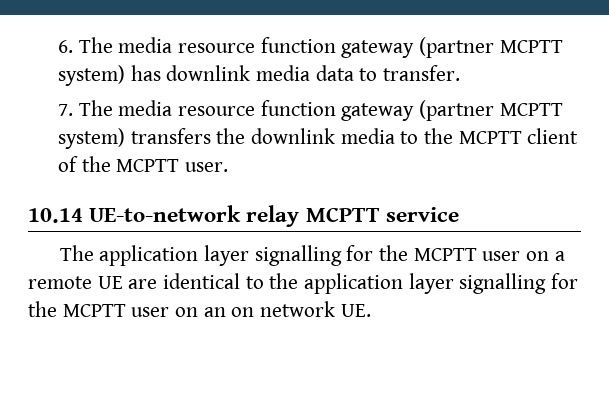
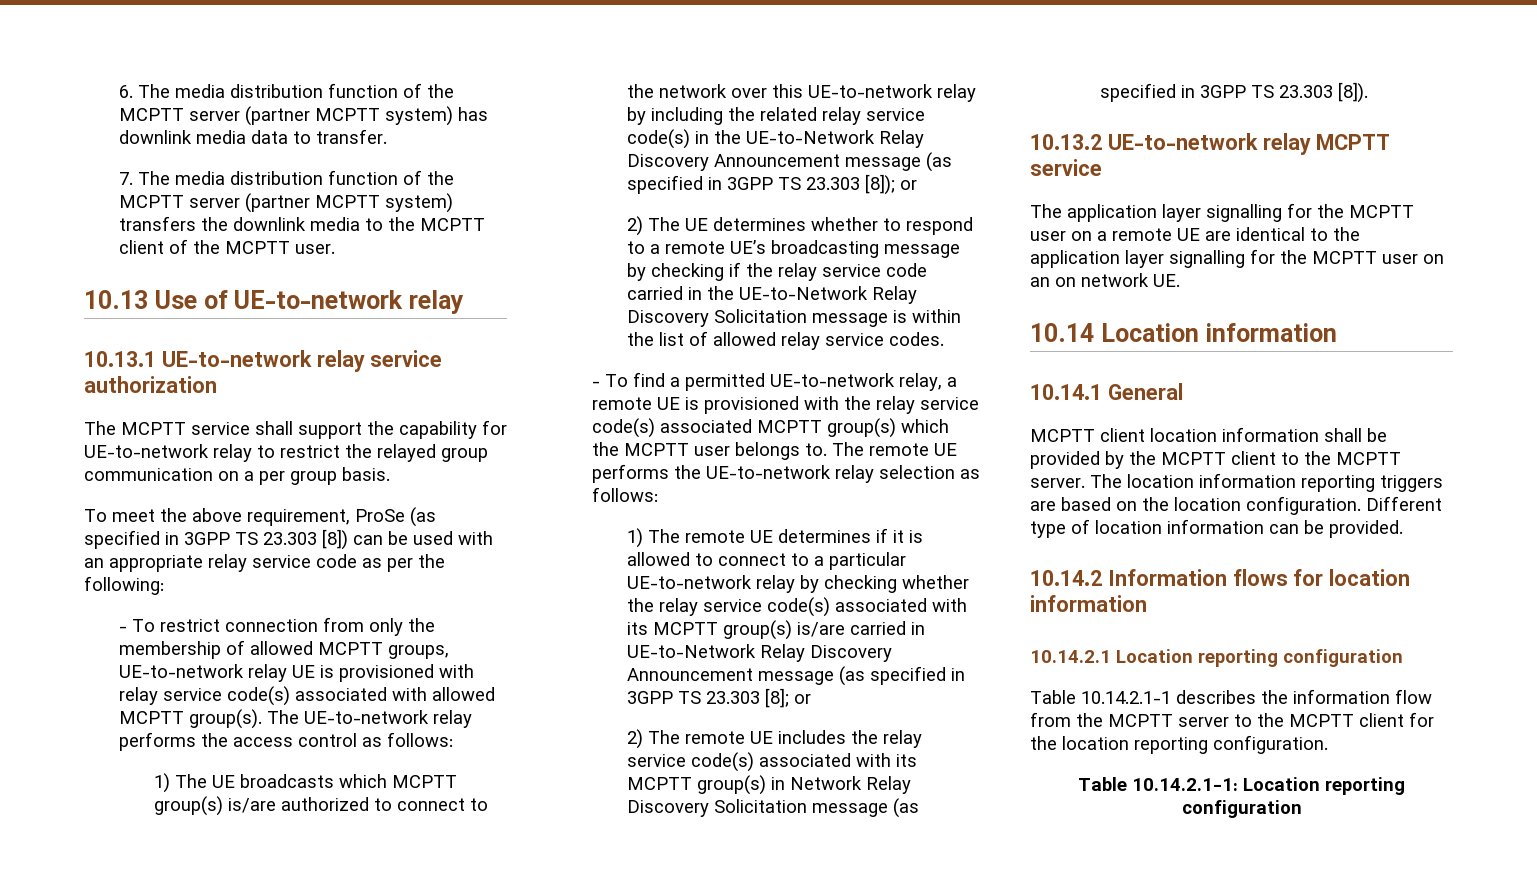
[177,37,415,58] resource function gateway -> [229,83,454,98] [118,108,240,121] distribution function of the MCPTT server
[177,100,415,121] resource function gateway -> [229,170,454,185] [118,195,240,208] distribution function of the MCPTT server
[28,208,83,223] 10.14 -> [84,290,464,314] [84,350,443,372] [84,376,217,393] [84,420,507,439] [84,444,488,462] [84,467,390,485] [84,507,436,527] [84,529,493,550] [84,554,445,572] [84,576,164,595] [118,617,435,636] [118,640,449,659] [118,664,474,682] [118,686,495,706] [118,709,472,729] [118,732,453,751] [153,773,457,793] [153,796,488,816] [626,84,976,102] [626,107,925,125] [626,129,924,149] [626,152,952,172] [626,174,917,195] [626,216,973,236] [626,240,960,258] [626,262,927,281] [626,286,917,304] [626,309,961,327] [626,331,944,350] [591,372,957,391] [591,396,979,414] [591,418,949,438] [591,442,957,460] [591,464,980,483] [591,487,658,502] [626,528,923,548] [626,552,906,570] [626,575,969,593] [626,597,967,617] [626,620,925,640] [626,644,892,662] [626,666,965,686] [626,688,811,708] [626,729,922,749] [626,752,917,772] [626,775,911,795] [626,798,919,818] [1099,82,1368,103] [1030,134,1102,150] 10.13 Use of UE-to-network relay // 10.13.1 UE-to-network relay service authorization // The MCPTT service shall support the capability for UE-to-network relay to restrict the relayed group communication on a per group basis. // To meet the above requirement, ProSe (as specified in 3GPP TS 23.303 [8]) can be used with an appropriate relay service code as per the following: // - To restrict connection from only the membership of allowed MCPTT groups, UE-to-network relay UE is provisioned with relay service code(s) associated with allowed MCPTT group(s). The UE-to-network relay performs the access control as follows: // 1) The UE broadcasts which MCPTT group(s) is/are authorized to connect to the network over this UE-to-network relay by including the related relay service code(s) in the UE-to-Network Relay Discovery Announcement message (as specified in 3GPP TS 23.303 [8]); or // 2) The UE determines whether to respond to a remote UE’s broadcasting message by checking if the relay service code carried in the UE-to-Network Relay Discovery Solicitation message is within the list of allowed relay service codes. // - To find a permitted UE-to-network relay, a remote UE is provisioned with the relay service code(s) associated MCPTT group(s) which the MCPTT user belongs to. The remote UE performs the UE-to-network relay selection as follows: // 1) The remote UE determines if it is allowed to connect to a particular UE-to-network relay by checking whether the relay service code(s) associated with its MCPTT group(s) is/are carried in UE-to-Network Relay Discovery Announcement message (as specified in 3GPP TS 23.303 [8]; or // 2) The remote UE includes the relay service code(s) associated with its MCPTT group(s) in Network Relay Discovery Solicitation message (as specified in 3GPP TS 23.303 [8]). // 10.13.2
(371, 310) none -> [1030,323,1337,342] [1030,383,1183,400] [1030,427,1387,442] [1030,451,1401,469] [1030,473,1443,492] [1030,496,1442,515] [1030,519,1403,538] [1030,569,1411,586] [1030,595,1147,612] [1030,649,1403,667] [1030,689,1432,704] [1030,712,1434,727] [1030,735,1328,754] [1078,777,1405,795] [1181,800,1302,818] // 10.14 Location information // 10.14.1 General // MCPTT client location information shall be provided by the MCPTT client to the MCPTT server. The location information reporting triggers are based on the location configuration. Different type of location information can be provided. // 10.14.2 Information flows for location information // 10.14.2.1 Location reporting configuration // Table 10.14.2.1-1 describes the information flow from the MCPTT server to the MCPTT client for the location reporting configuration. // Table 10.14.2.1-1: Location reporting configuration

